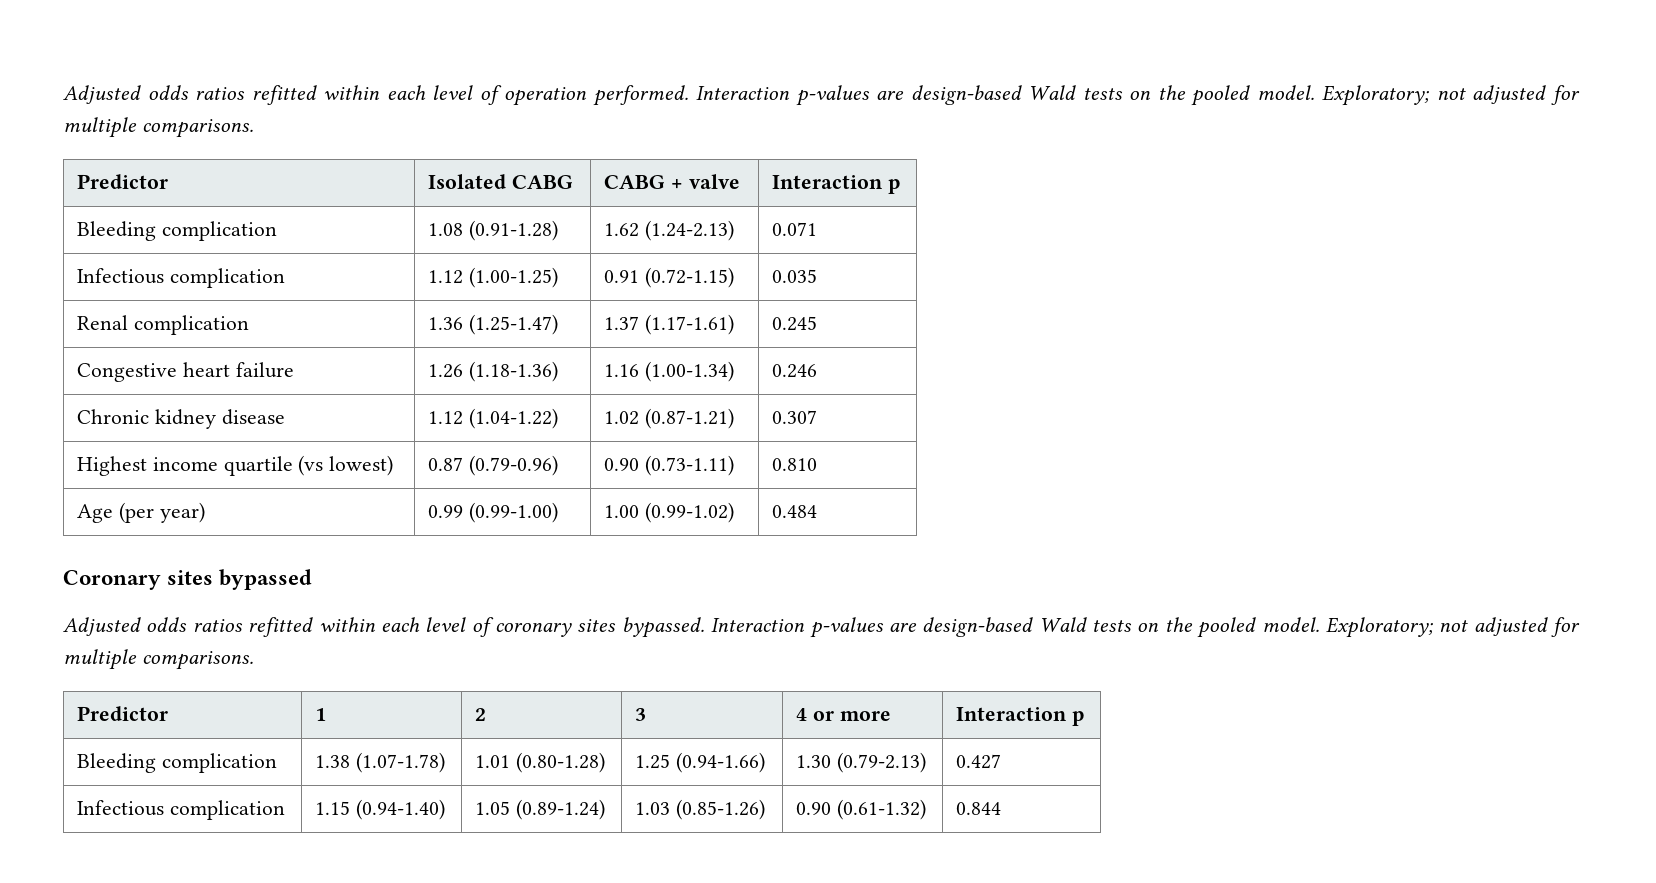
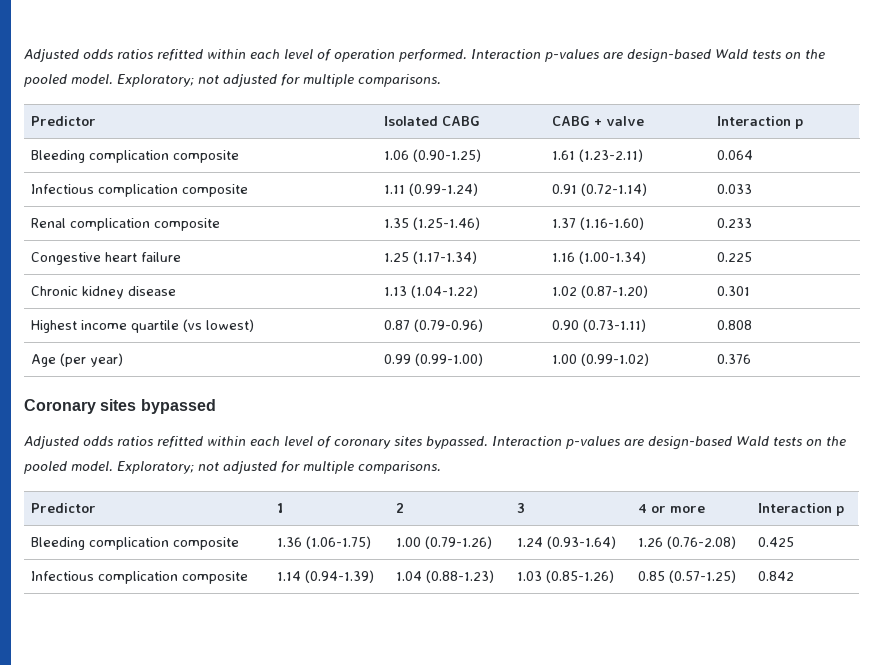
[427,220,558,241] [603,220,734,241] [771,222,817,236] [76,268,285,288] [427,267,558,288] | 1.08 (0.91-1.28) | 1.62 (1.24-2.13) | 0.071 // Infectious complication | 1.12 (1.00-1.25) -> [172,150,239,163] [383,149,481,162] [551,149,643,162] [716,150,753,160] [30,184,248,197] [383,183,478,196] composite | 1.06 (0.90-1.25) | 1.61 (1.23-2.11) | 0.064 // Infectious complication composite | 1.11 (0.99-1.24)
[644,267,734,288] [771,269,817,283] (0.72-1.15) | 0.035 -> [580,183,647,196] [716,184,752,194] (0.72-1.14) | 0.033
[427,314,558,335] | 1.36 (1.25-1.47) -> [153,218,220,231] [383,217,480,230] composite | 1.35 (1.25-1.46)
[644,314,734,335] [771,316,817,331] (1.17-1.61) | 0.245 -> [579,217,644,230] [716,218,752,228] (1.16-1.60) | 0.233
[427,361,558,382] 1.26 (1.18-1.36) -> [383,251,477,264] 1.25 (1.17-1.34)
[771,364,817,378] 0.246 -> [716,252,752,262] 0.225
[427,411,463,425] 1.12 -> [383,286,407,296] 1.13
[644,408,734,429] [771,410,817,424] (0.87-1.21) | 0.307 -> [580,285,648,298] [716,286,750,296] (0.87-1.20) | 0.301
[771,458,817,471] 0.810 -> [716,320,752,330] 0.808
[771,505,817,518] 0.484 -> [716,354,751,364] 0.376
[314,752,445,773] [474,752,605,773] [634,752,765,773] [795,752,926,773] [955,754,1001,769] [76,800,285,820] [314,799,445,820] [474,799,605,820] | 1.38 (1.07-1.78) | 1.01 (0.80-1.28) | 1.25 (0.94-1.66) | 1.30 (0.79-2.13) | 0.427 // Infectious complication | 1.15 (0.94-1.40) | 1.05 (0.89-1.24) -> [172,537,239,550] [276,536,371,549] [395,536,492,549] [516,536,616,549] [637,536,736,549] [757,537,794,547] [30,571,248,584] [276,570,374,583] [395,570,494,583] composite | 1.36 (1.06-1.75) | 1.00 (0.79-1.26) | 1.24 (0.93-1.64) | 1.26 (0.76-2.08) | 0.425 // Infectious complication composite | 1.14 (0.94-1.39) | 1.04 (0.88-1.23)
[795,799,926,820] [955,802,1001,815] 0.90 (0.61-1.32) | 0.844 -> [637,570,736,583] [757,571,794,581] 0.85 (0.57-1.25) | 0.842

